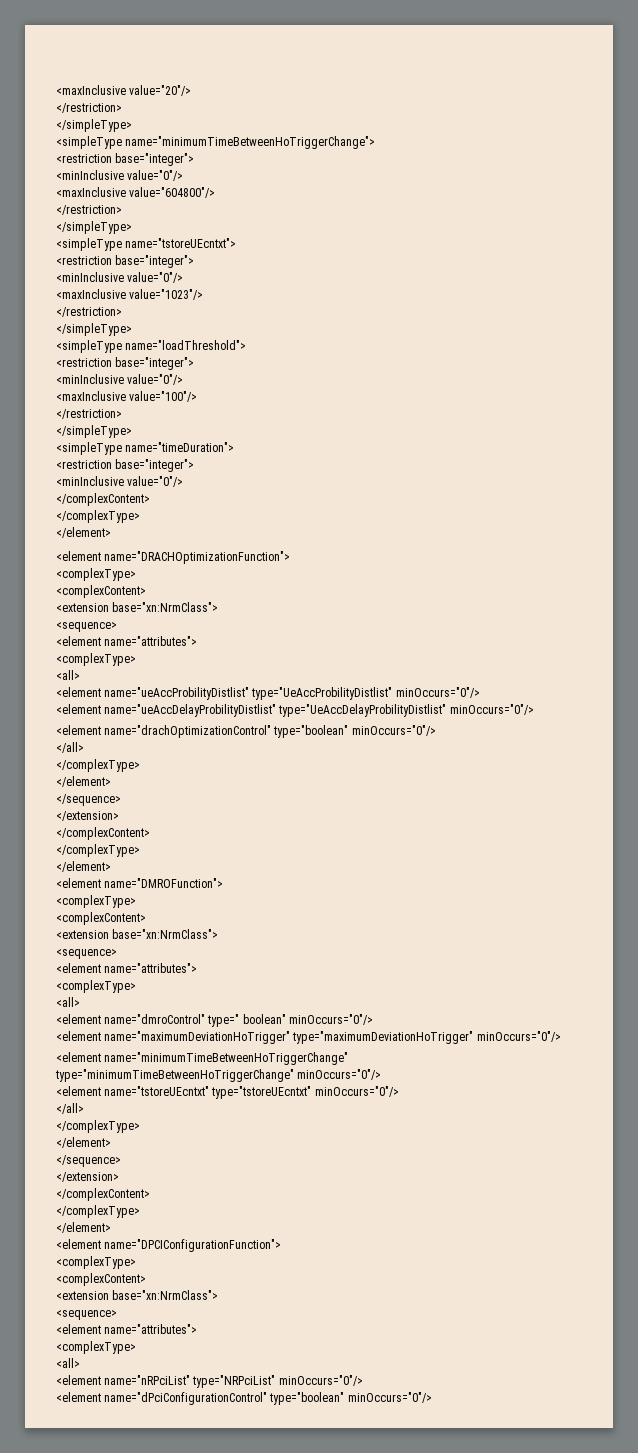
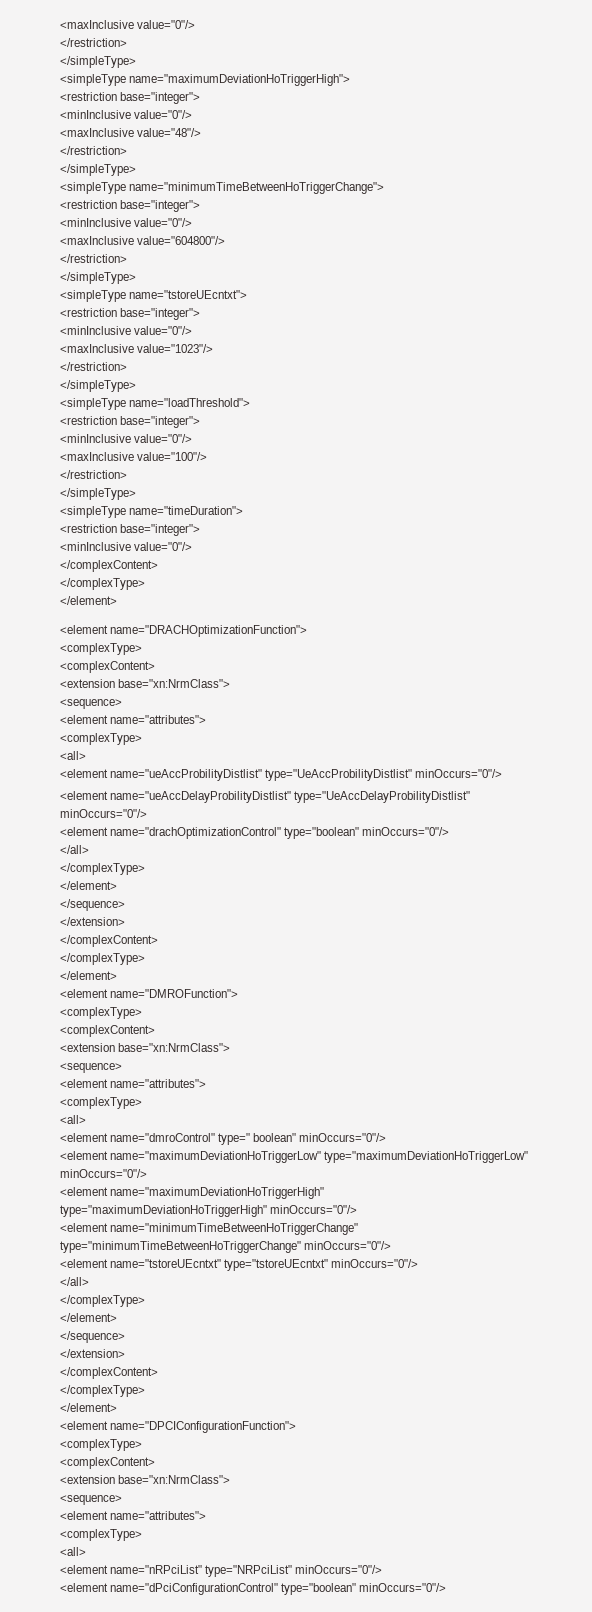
[56,85,192,96] <maxInclusive value="20"/> -> [60,20,196,29] [60,38,127,47] [60,56,136,68] [60,74,351,86] [60,92,201,104] [60,110,193,119] [60,128,202,137] <maxInclusive value="0"/> // </restriction> // </simpleType> // <simpleType name="maximumDeviationHoTriggerHigh"> // <restriction base="integer"> // <minInclusive value="0"/> // <maxInclusive value="48"/>
[104,1031,474,1044] name="maximumDeviationHoTrigger" type="maximumDeviationHoTrigger" -> [110,1151,529,1163] [60,1169,147,1178] [60,1187,325,1199] [60,1205,267,1217] name="maximumDeviationHoTriggerLow" type="maximumDeviationHoTriggerLow" minOccurs="0"/> // <element name="maximumDeviationHoTriggerHigh" type="maximumDeviationHoTriggerHigh"

